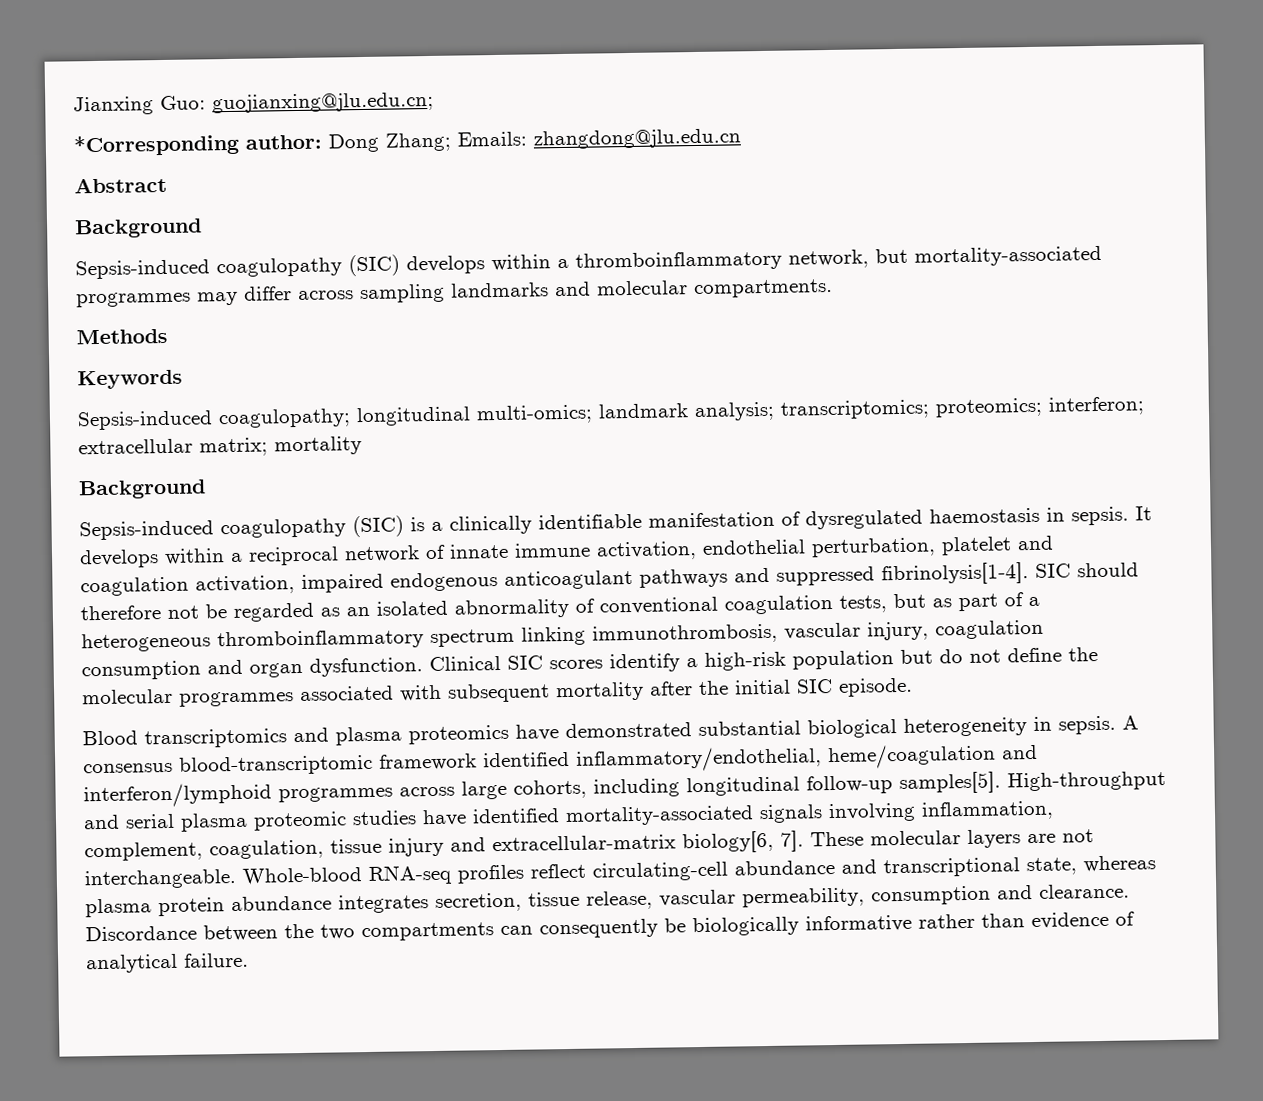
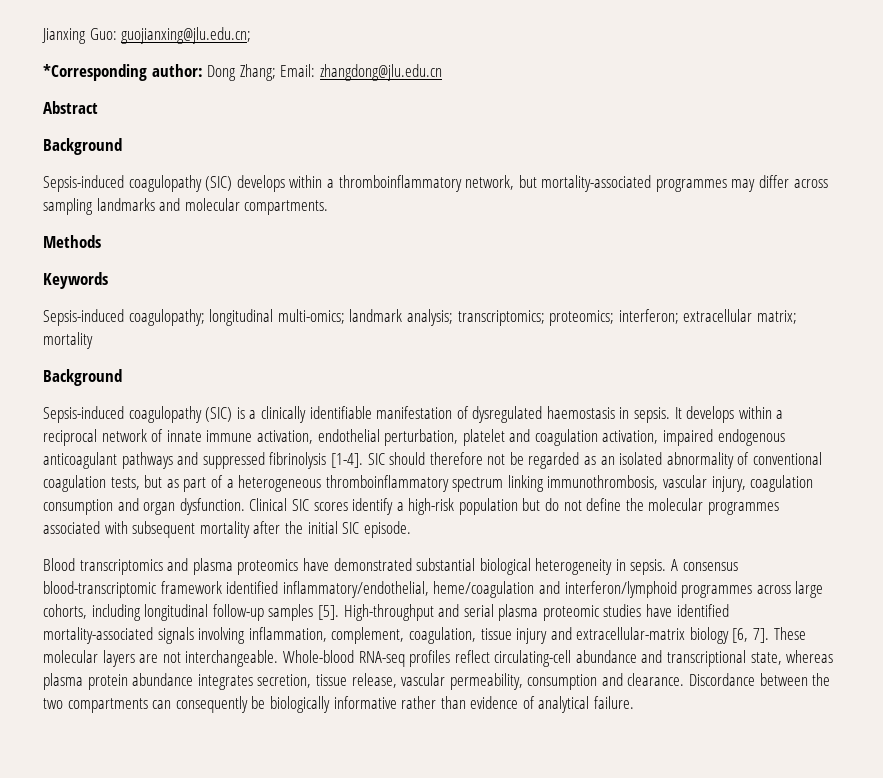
[457,131,527,147] Emails: -> [280,64,316,77] Email:
[881,562,1029,586] fibrinolysis[1-4]. -> [269,452,363,469] fibrinolysis [1-4].
[899,771,1001,795] samples[5]. -> [268,604,339,621] samples [5].
[682,830,774,854] biology[6, -> [689,627,749,644] biology [6,

